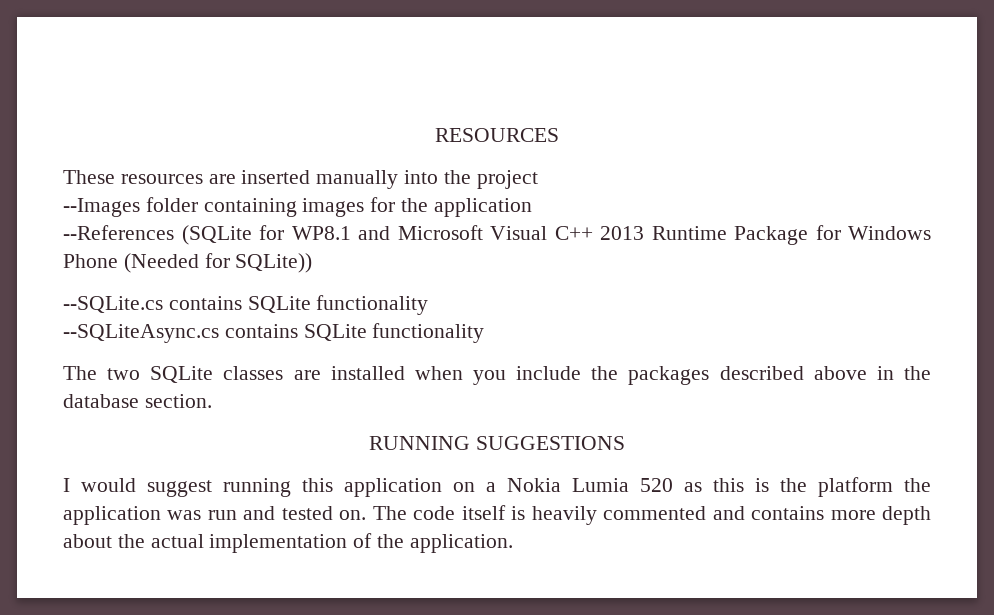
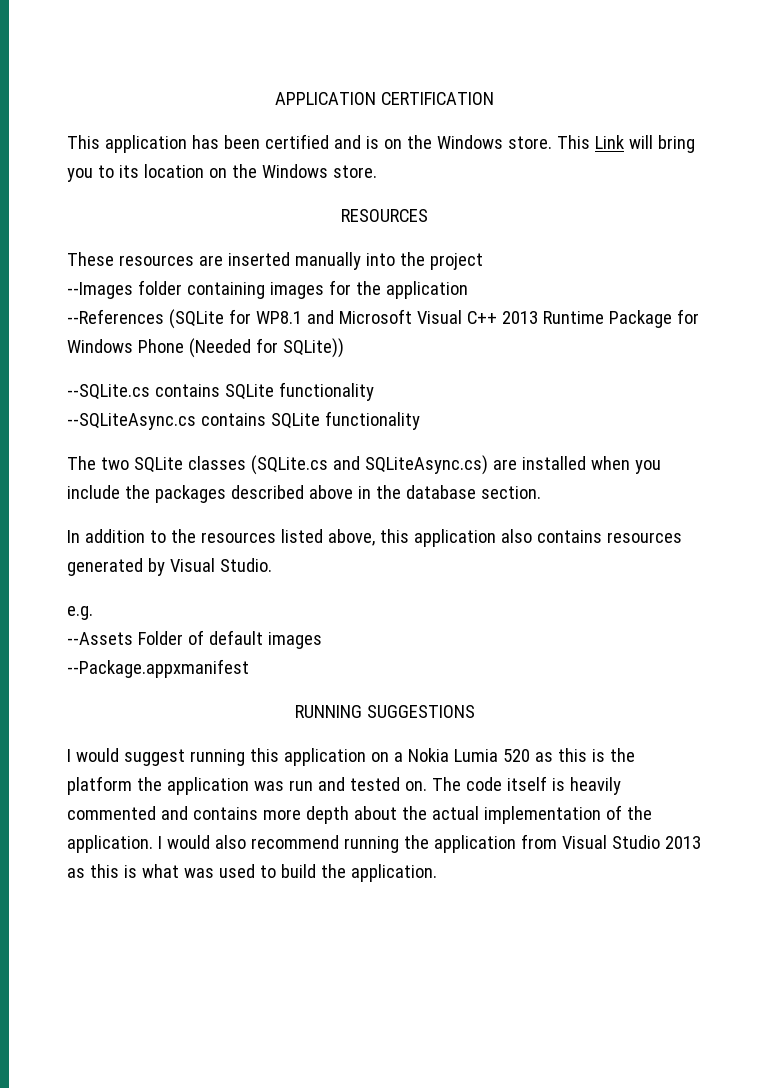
(435, 135) none -> [275,92,494,105] [67,134,695,153] [67,164,377,182] APPLICATION CERTIFICATION // This application has been certified and is on the Windows store. This Link will bring you to its location on the Windows store. //
(284, 373) none -> [250,455,488,475] (SQLite.cs and SQLiteAsync.cs)
(212, 401) none -> [67,529,682,547] [67,558,272,576] [67,606,93,620] [67,630,322,649] [67,659,249,678] // In addition to the resources listed above, this application also contains resources generated by Visual Studio. // e.g. // --Assets Folder of default images // --Package.appxmanifest
(513, 543) none -> [157,834,701,853] [67,864,437,882] I would also recommend running the application from Visual Studio 2013 as this is what was used to build the application.

